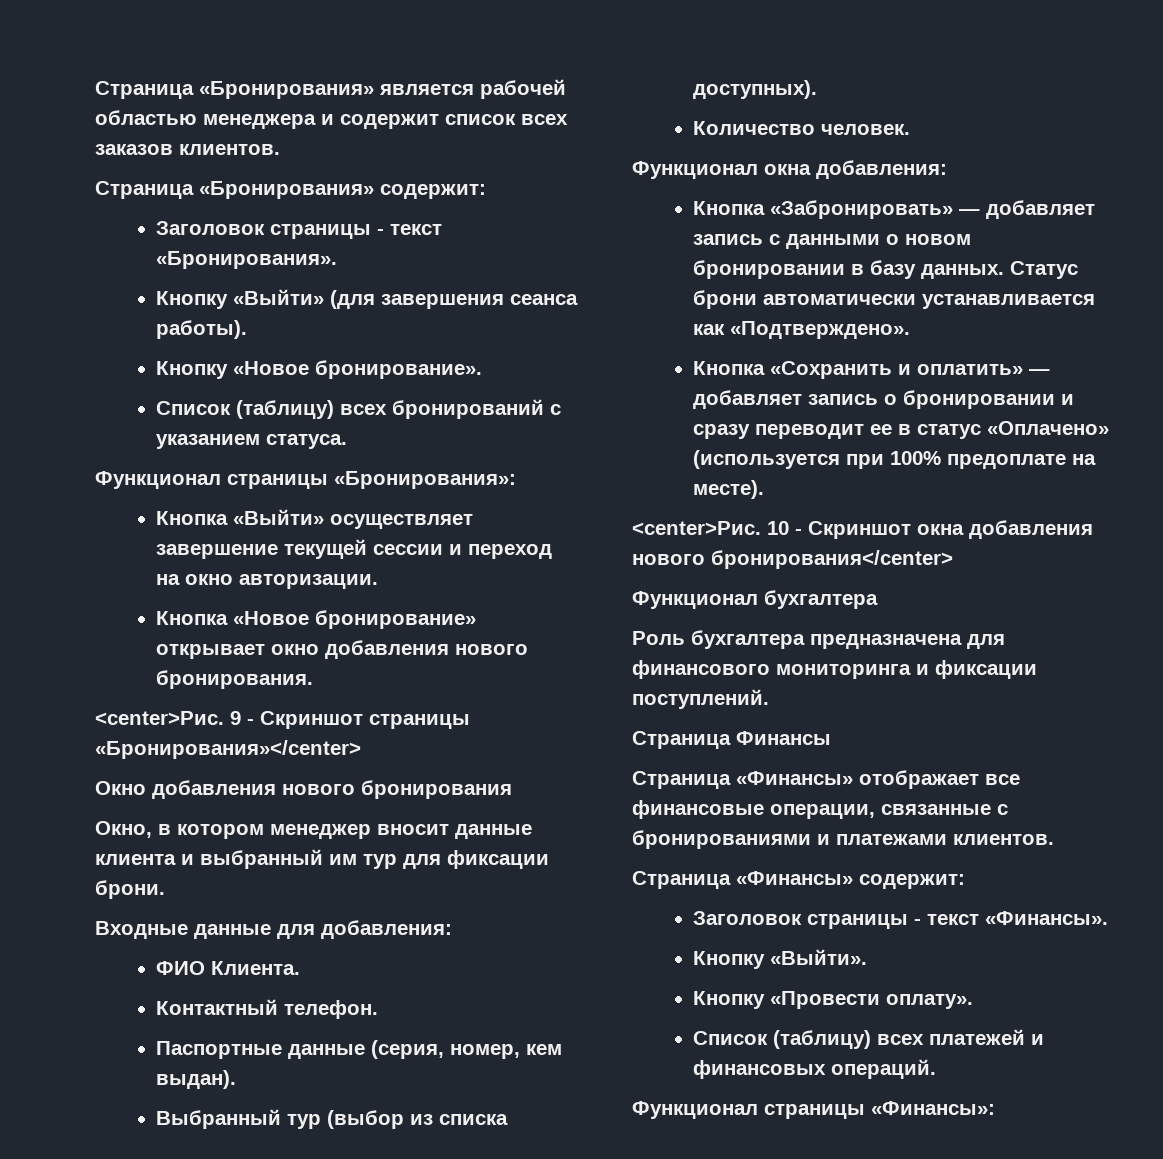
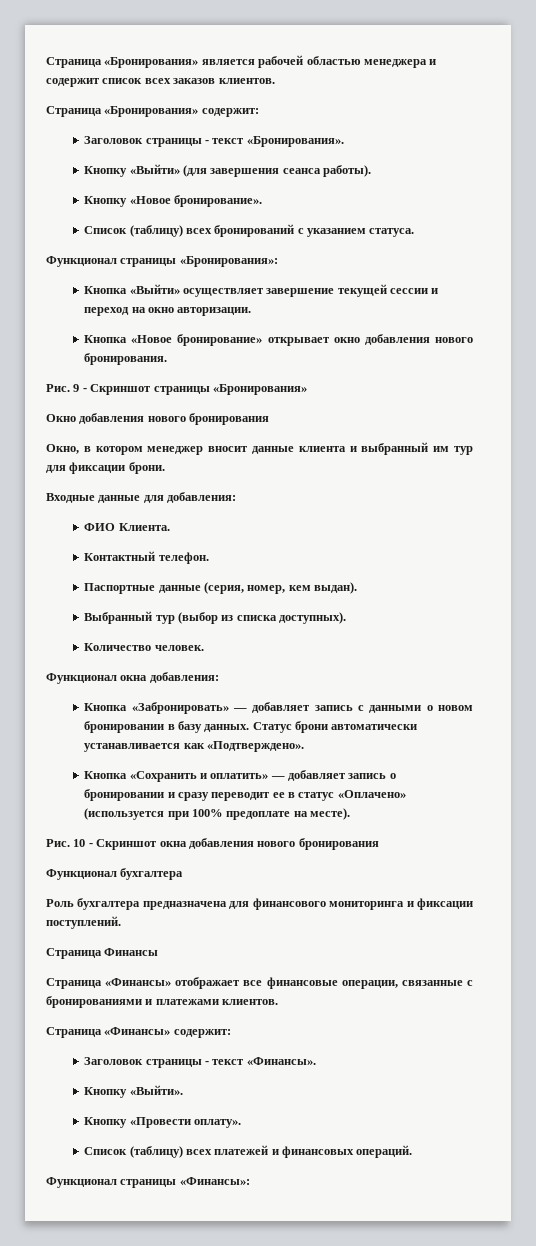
[95,711,224,725] <center>Рис. -> [46,384,70,392] Рис.
[95,740,361,759] «Бронирования»</center> -> [212,384,307,395] «Бронирования»
[632,521,761,535] <center>Рис. -> [46,839,70,847] Рис.
[711,550,953,569] бронирования</center> -> [298,838,379,850] бронирования

